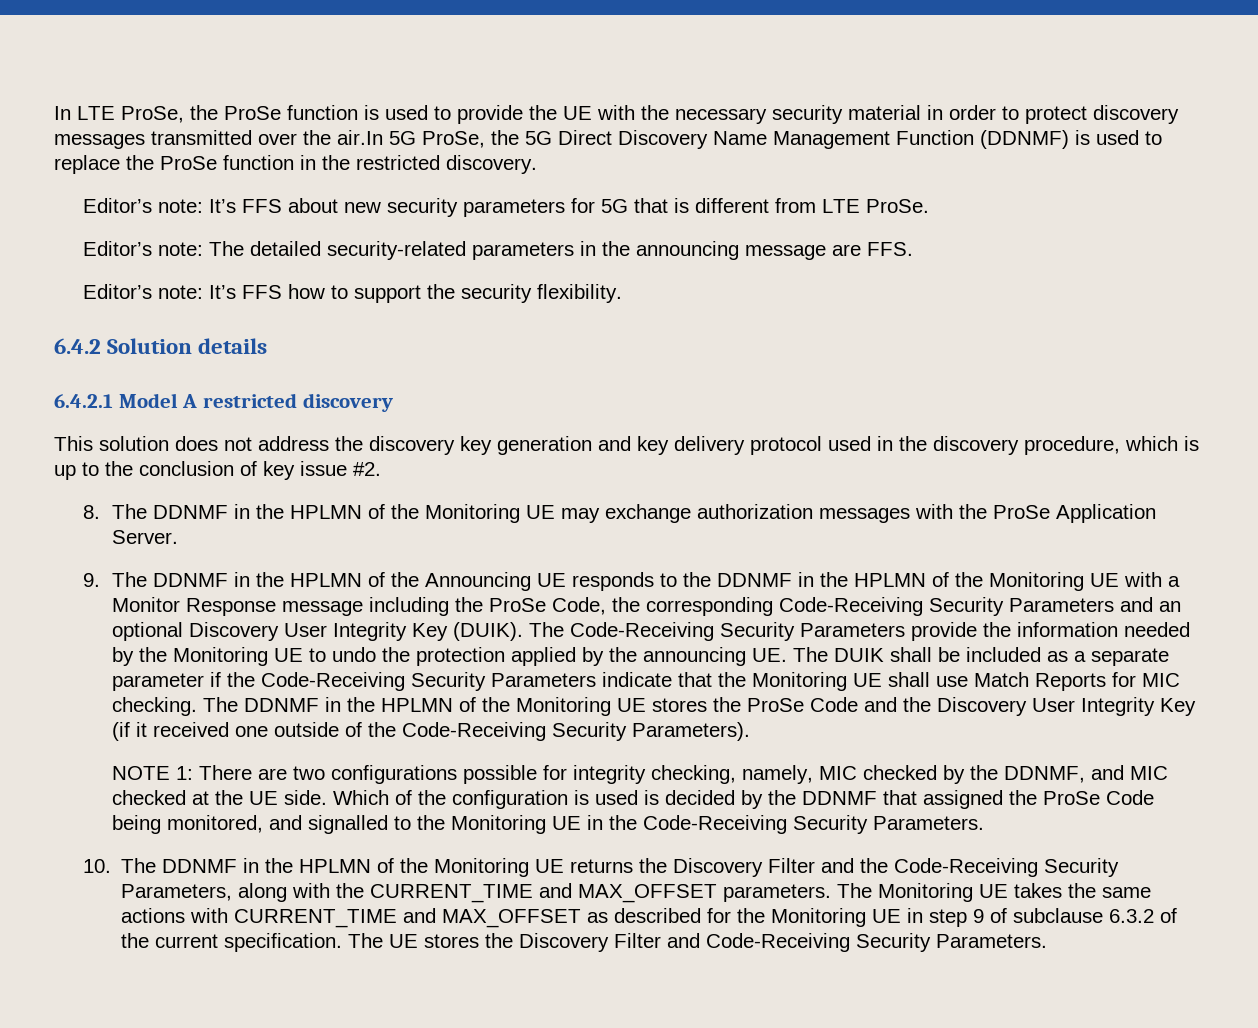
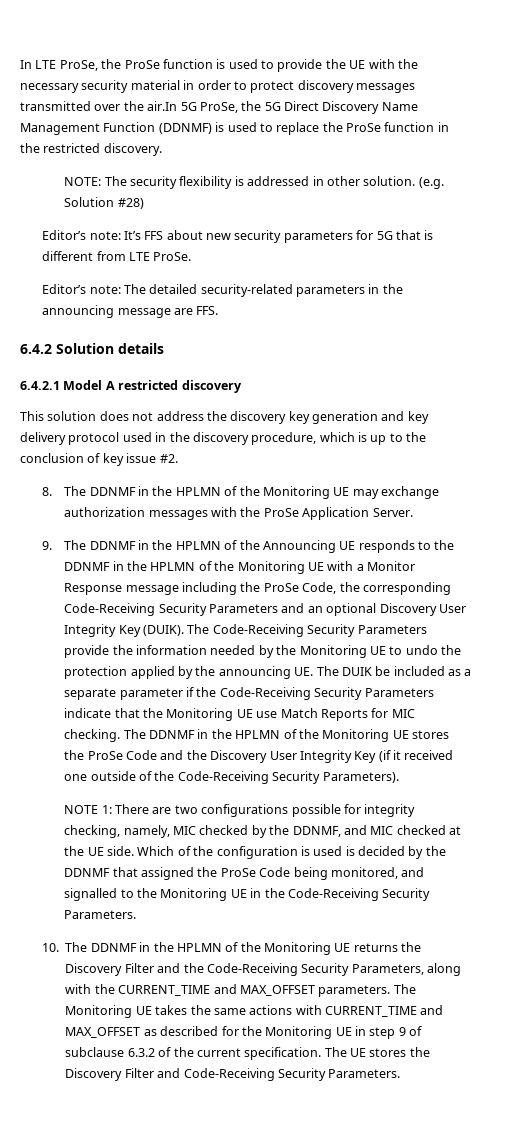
(537, 164) none -> [64,176,444,189] [64,197,144,209] // NOTE: The security flexibility is addressed in other solution. (e.g. Solution #28)
[82,284,622,303] // Editor’s note: It’s FFS how to support the security flexibility. -> (219, 310) none
[889,647,932,662] shall -> (372, 671) none
[887,672,930,687] shall -> (253, 713) none

